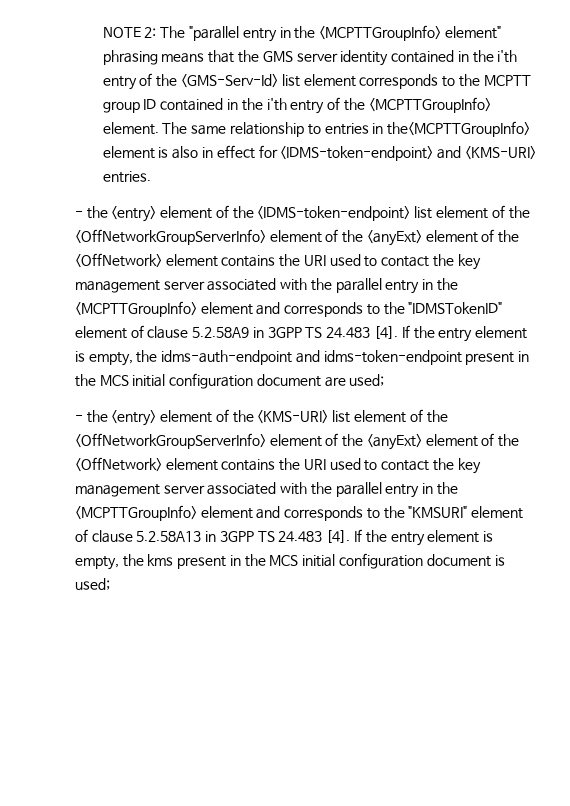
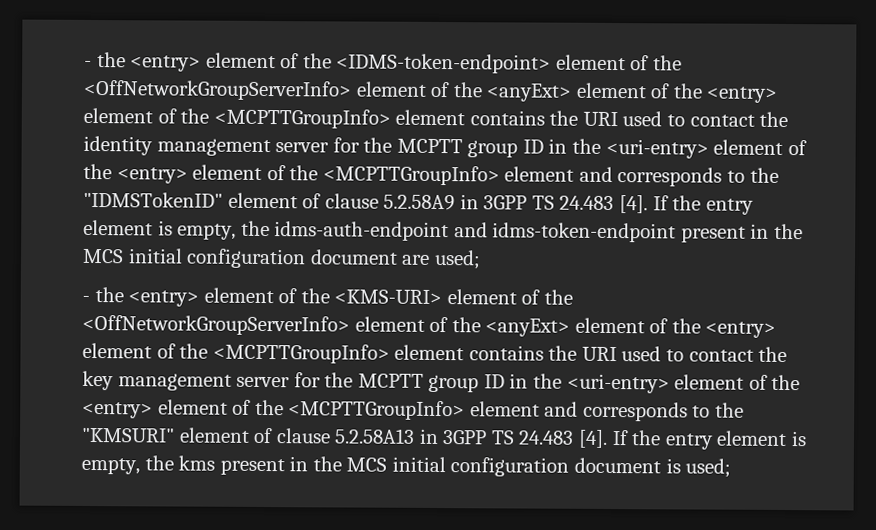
[102,25,501,42] [102,50,518,66] [102,73,531,90] [102,97,491,114] [102,121,531,137] [102,145,536,161] [102,171,151,183] NOTE 2: The "parallel entry in the <MCPTTGroupInfo> element" phrasing means that the GMS server identity contained in the i'th entry of the <GMS-Serv-Id> list element corresponds to the MCPTT group ID contained in the i'th entry of the <MCPTTGroupInfo> element. The same relationship to entries in the<MCPTTGroupInfo> element is also in effect for <IDMS-token-endpoint> and <KMS-URI> entries. // -> (84, 64) none
[414,206,433,219] list -> (552, 63) none
[74,253,481,270] [74,278,434,294] <OffNetwork> element contains the URI used to contact the key management server associated with the parallel entry in -> [706,86,779,103] [83,107,789,129] [83,135,807,159] [83,163,286,184] <entry> element of the <MCPTTGroupInfo> element contains the URI used to contact the identity management server for the MCPTT group ID in the <uri-entry> element of the <entry> element of
[332,410,351,423] list -> (443, 297) none
[74,457,162,472] <OffNetwork> -> [705,321,777,338] [82,342,390,364] <entry> element of the <MCPTTGroupInfo>
[207,482,434,498] associated with the parallel entry in -> [293,372,801,394] [82,399,252,419] for the MCPTT group ID in the <uri-entry> element of the <entry> element of

